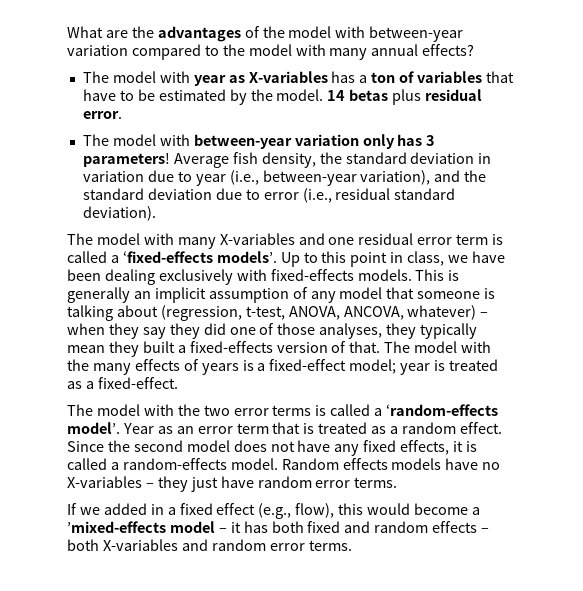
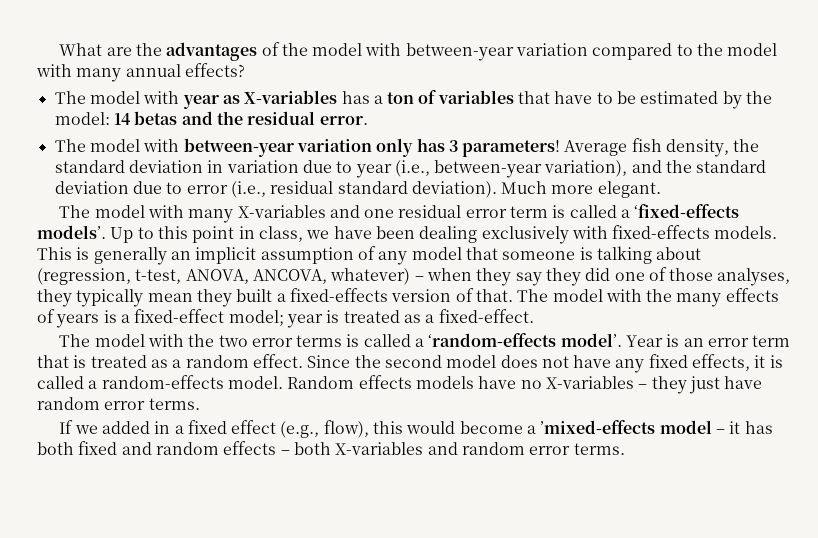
[276,89,324,101] model. -> [54,112,110,125] model:
[392,89,422,105] plus -> [181,111,243,125] and the
(156, 213) none -> [501,181,661,198] Much more elegant.
[157,426,173,434] as -> [666,334,680,347] is

